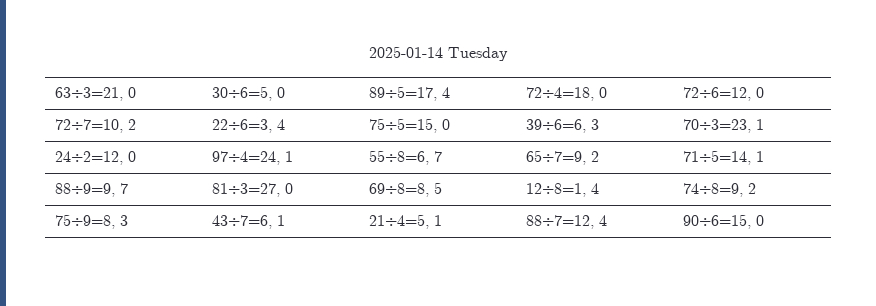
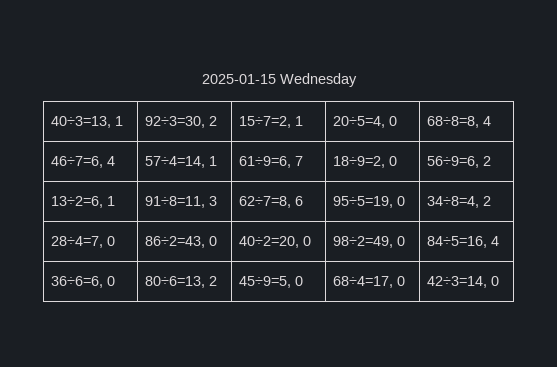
[369,46,508,61] [55,87,137,101] [212,86,286,101] [369,86,451,101] [526,87,608,101] [683,87,765,101] [55,119,137,133] [212,119,286,133] [369,118,451,133] [526,119,600,133] [683,119,765,133] [55,151,137,165] [212,151,294,165] [369,150,443,165] [526,150,600,165] [683,150,765,165] [55,183,129,197] [212,183,294,197] [369,182,443,197] [526,183,600,197] [683,183,757,197] [55,214,129,229] [212,215,286,229] [369,214,443,229] [526,215,608,229] [683,214,752,229] 2025-01-14 Tuesday // 63÷3=21, 0 | 30÷6=5, 0 | 89÷5=17, 4 | 72÷4=18, 0 | 72÷6=12, 0 // 72÷7=10, 2 | 22÷6=3, 4 | 75÷5=15, 0 | 39÷6=6, 3 | 70÷3=23, 1 // 24÷2=12, 0 | 97÷4=24, 1 | 55÷8=6, 7 | 65÷7=9, 2 | 71÷5=14, 1 // 88÷9=9, 7 | 81÷3=27, 0 | 69÷8=8, 5 | 12÷8=1, 4 | 74÷8=9, 2 // 75÷9=8, 3 | 43÷7=6, 1 | 21÷4=5, 1 | 88÷7=12, 4 | 90÷6=15, -> [201,73,357,87] [50,116,123,128] [144,116,217,128] [238,116,303,128] [332,116,397,128] [426,116,491,128] [50,156,115,168] [144,156,217,168] [238,156,303,168] [332,156,397,168] [426,156,491,168] [50,196,115,208] [144,196,217,208] [238,196,303,208] [332,196,405,208] [426,196,491,208] [50,236,115,248] [144,236,217,248] [238,236,311,248] [332,236,405,248] [426,236,499,248] [50,276,115,288] [144,276,217,288] [238,276,303,288] [332,276,405,288] [426,276,487,288] 2025-01-15 Wednesday // 40÷3=13, 1 | 92÷3=30, 2 | 15÷7=2, 1 | 20÷5=4, 0 | 68÷8=8, 4 // 46÷7=6, 4 | 57÷4=14, 1 | 61÷9=6, 7 | 18÷9=2, 0 | 56÷9=6, 2 // 13÷2=6, 1 | 91÷8=11, 3 | 62÷7=8, 6 | 95÷5=19, 0 | 34÷8=4, 2 // 28÷4=7, 0 | 86÷2=43, 0 | 40÷2=20, 0 | 98÷2=49, 0 | 84÷5=16, 4 // 36÷6=6, 0 | 80÷6=13, 2 | 45÷9=5, 0 | 68÷4=17, 0 | 42÷3=14,

